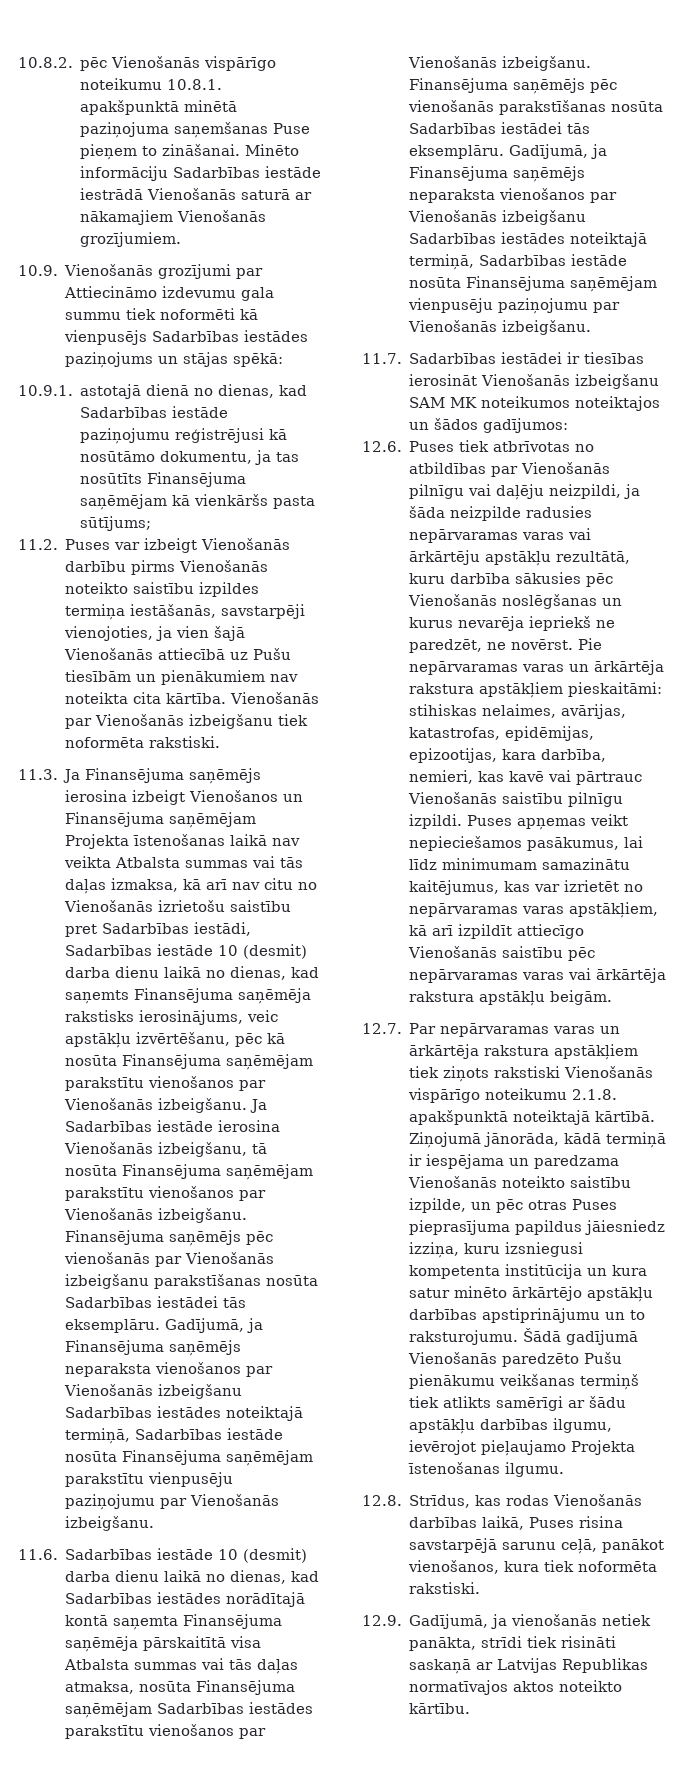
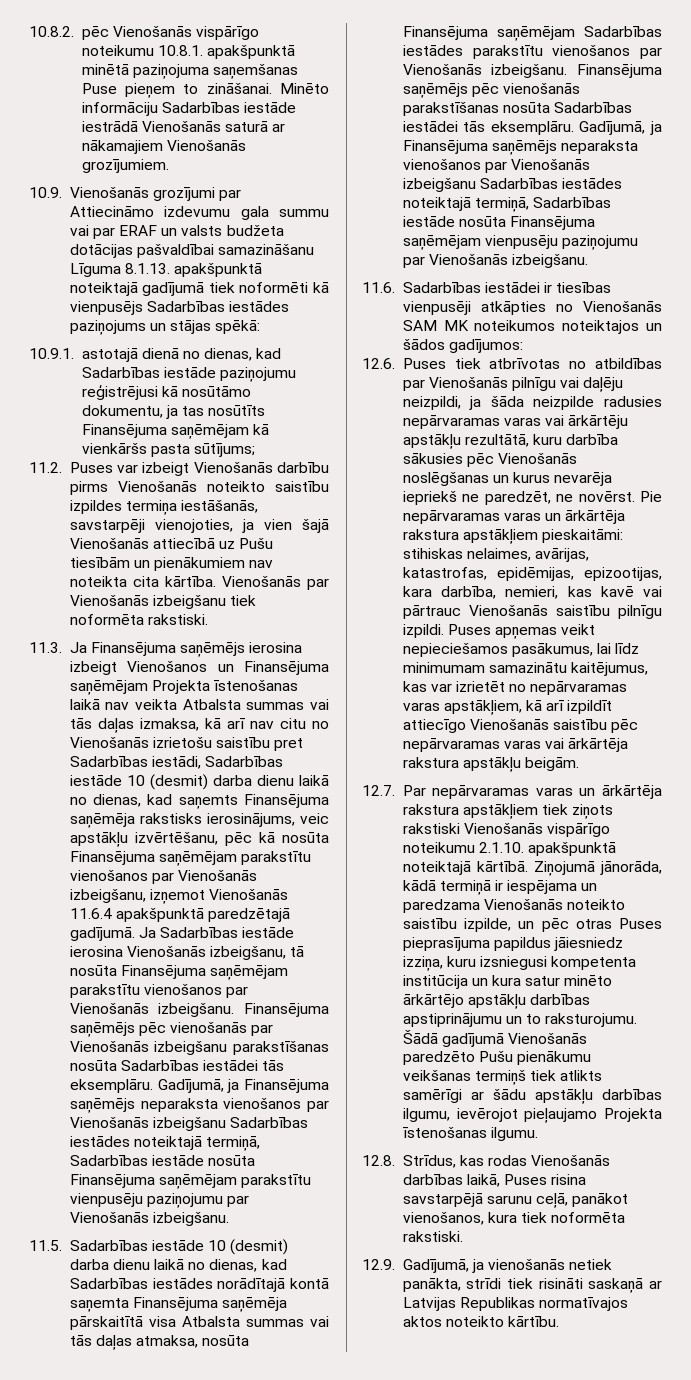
(122, 316) none -> [69,225,284,239] [69,244,315,258] [69,263,263,277] [69,282,205,296] vai par ERAF un valsts budžeta dotācijas pašvaldībai samazināšanu Līguma 8.1.13. apakšpunktā noteiktajā gadījumā
[158,1098,248,1113] izbeigšanu. -> [69,889,289,904] [69,908,291,922] [69,927,135,941] izbeigšanu, izņemot Vienošanās 11.6.4 apakšpunktā paredzētajā gadījumā.
[18,1549,58,1560] 11.6. -> [29,1240,62,1251] 11.5.
[362,353,402,364] 11.7. -> [362,282,395,293] 11.6.
[409,374,660,389] ierosināt Vienošanās izbeigšanu -> [402,301,662,315] vienpusēji atkāpties no Vienošanās
[572,1089,618,1100] 2.1.8. -> [478,842,524,853] 2.1.10.

